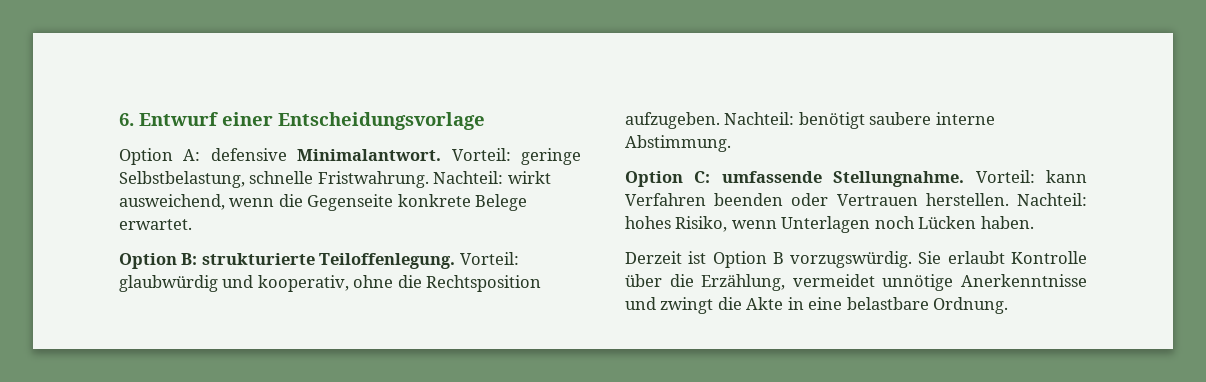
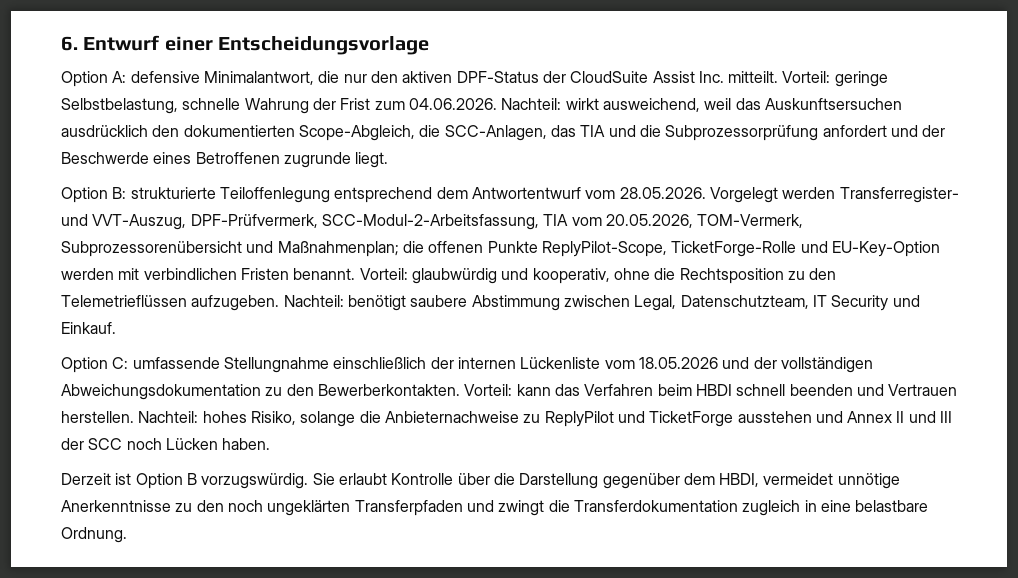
[297,148,581,165] [119,171,551,188] [119,194,528,211] [119,219,192,230] [119,253,456,269] Minimalantwort. Vorteil: geringe Selbstbelastung, schnelle Fristwahrung. Nachteil: wirkt ausweichend, wenn die Gegenseite konkrete Belege erwartet. // Option B: strukturierte Teiloffenlegung. -> [203,71,888,87] [61,98,902,114] [61,125,946,141] [61,152,389,168] [61,187,959,203] [61,214,804,230] [61,241,940,257] [61,268,356,280] Minimalantwort, die nur den aktiven DPF-Status der CloudSuite Assist Inc. mitteilt. Vorteil: geringe Selbstbelastung, schnelle Wahrung der Frist zum 04.06.2026. Nachteil: wirkt ausweichend, weil das Auskunftsersuchen ausdrücklich den dokumentierten Scope-Abgleich, die SCC-Anlagen, das TIA und die Subprozessorprüfung anfordert und der Beschwerde eines Betroffenen zugrunde liegt. // Option B: strukturierte Teiloffenlegung entsprechend dem Antwortentwurf vom 28.05.2026. Vorgelegt werden Transferregister- und VVT-Auszug, DPF-Prüfvermerk, SCC-Modul-2-Arbeitsfassung, TIA vom 20.05.2026, TOM-Vermerk, Subprozessorenübersicht und Maßnahmenplan; die offenen Punkte ReplyPilot-Scope, TicketForge-Rolle und EU-Key-Option werden mit verbindlichen Fristen benannt.
(542, 283) none -> [787,268,837,280] [61,295,187,307] zu den Telemetrieflüssen
[935,112,995,125] [625,135,731,152] [625,170,1087,187] [625,193,829,206] interne Abstimmung. // Option C: umfassende Stellungnahme. Vorteil: kann Verfahren beenden oder -> [471,295,920,311] [61,322,116,334] [61,357,873,373] [61,384,884,400] Abstimmung zwischen Legal, Datenschutzteam, IT Security und Einkauf. // Option C: umfassende Stellungnahme einschließlich der internen Lückenliste vom 18.05.2026 und der vollständigen Abweichungsdokumentation zu den Bewerberkontakten. Vorteil: kann das Verfahren beim HBDI schnell beenden und
[731,216,871,233] wenn Unterlagen -> [300,411,953,427] [61,438,123,450] solange die Anbieternachweise zu ReplyPilot und TicketForge ausstehen und Annex II und III der SCC
[701,274,1087,291] Erzählung, vermeidet unnötige Anerkenntnisse -> [519,473,900,489] [61,500,463,516] Darstellung gegenüber dem HBDI, vermeidet unnötige Anerkenntnisse zu den noch ungeklärten Transferpfaden
[746,297,784,310] Akte -> [573,500,801,516] Transferdokumentation zugleich

